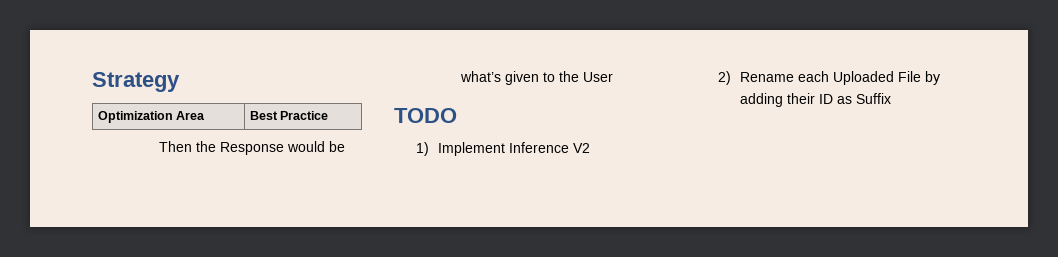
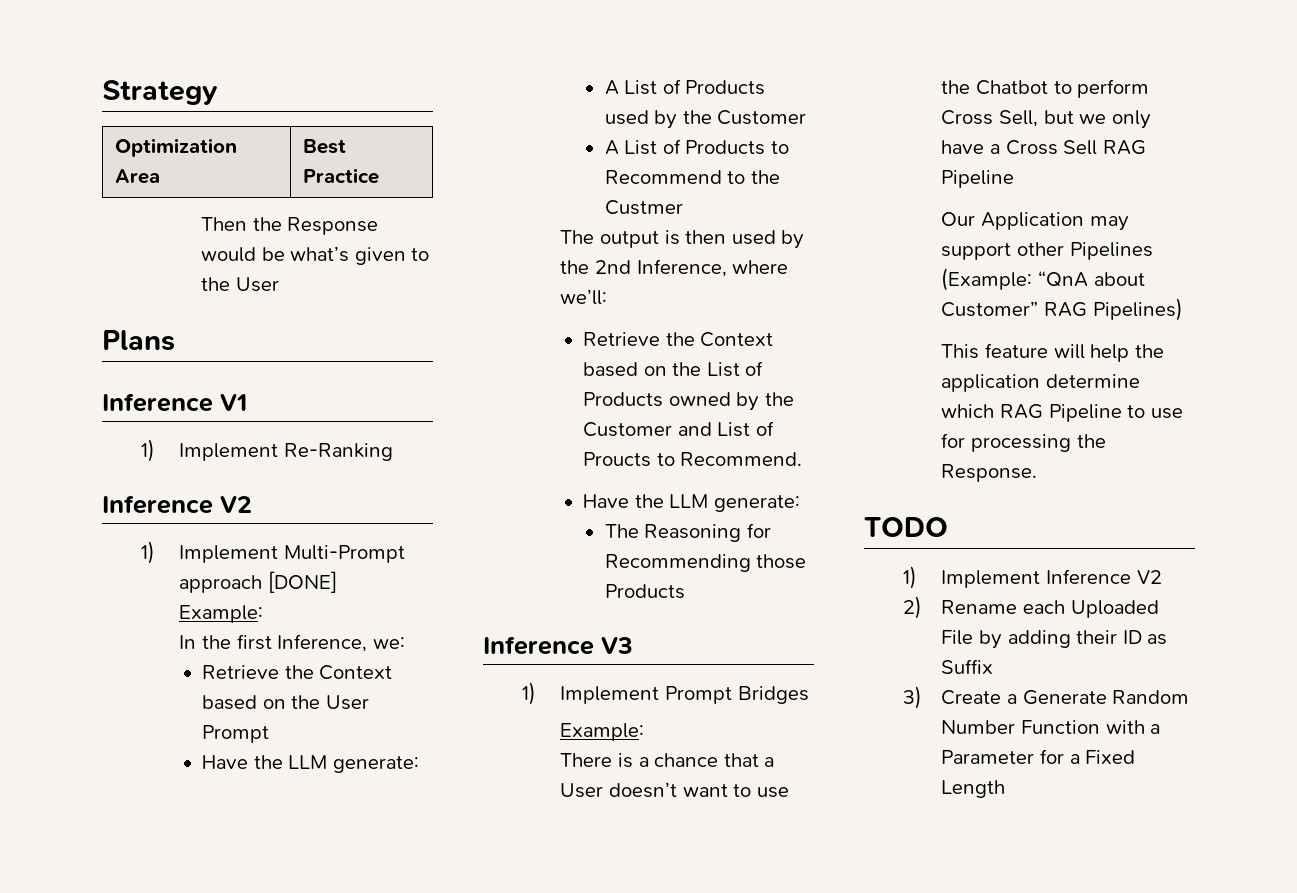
(613, 77) none -> [102,330,175,351] [102,393,247,412] [140,439,394,462] [102,495,252,514] [140,541,406,564] [179,571,338,593] [179,605,264,623] [179,634,405,652] [202,665,393,680] [202,695,369,710] [202,725,270,743] [202,755,419,773] [604,79,766,95] [604,110,807,129] [604,139,789,155] [604,170,780,184] [604,200,683,215] [560,230,805,249] [560,259,789,277] [560,289,608,305] [583,332,774,347] [583,361,764,377] [583,392,794,411] [583,421,774,437] [583,452,803,467] [583,494,800,512] [604,523,771,542] [604,554,807,572] [604,584,685,599] [483,636,633,655] [521,682,809,705] [560,723,645,741] [560,753,775,768] [560,782,789,798] [941,79,1150,98] [941,110,1151,129] [941,140,1146,155] [941,170,1015,188] [941,212,1129,231] [941,242,1153,260] [941,268,1145,291] [941,298,1183,321] [941,343,1164,362] [941,374,1141,392] [941,404,1183,422] [941,433,1106,452] [941,464,1038,482] // Plans // Inference V1 // 1) Implement Re-Ranking // Inference V2 // 1) Implement Multi-Prompt approach [DONE] // Example: // In the first Inference, we: // Retrieve the Context based on the User Prompt // Have the LLM generate: // A List of Products used by the Customer // A List of Products to Recommend to the Custmer // The output is then used by the 2nd Inference, where we’ll: // Retrieve the Context based on the List of Products owned by the Customer and List of Proucts to Recommend. // Have the LLM generate: // The Reasoning for Recommending those Products // Inference V3 // 1) Implement Prompt Bridges // Example: // There is a chance that a User doesn’t want to use the Chatbot to perform Cross Sell, but we only have a Cross Sell RAG Pipeline // Our Application may support other Pipelines (Example: “QnA about Customer” RAG Pipelines) // This feature will help the application determine which RAG Pipeline to use for processing the Response.
(892, 98) none -> [902,686,1190,709] [941,720,1161,734] [941,749,1136,764] [941,780,1006,798] // 3) Create a Generate Random Number Function with a Parameter for a Fixed Length

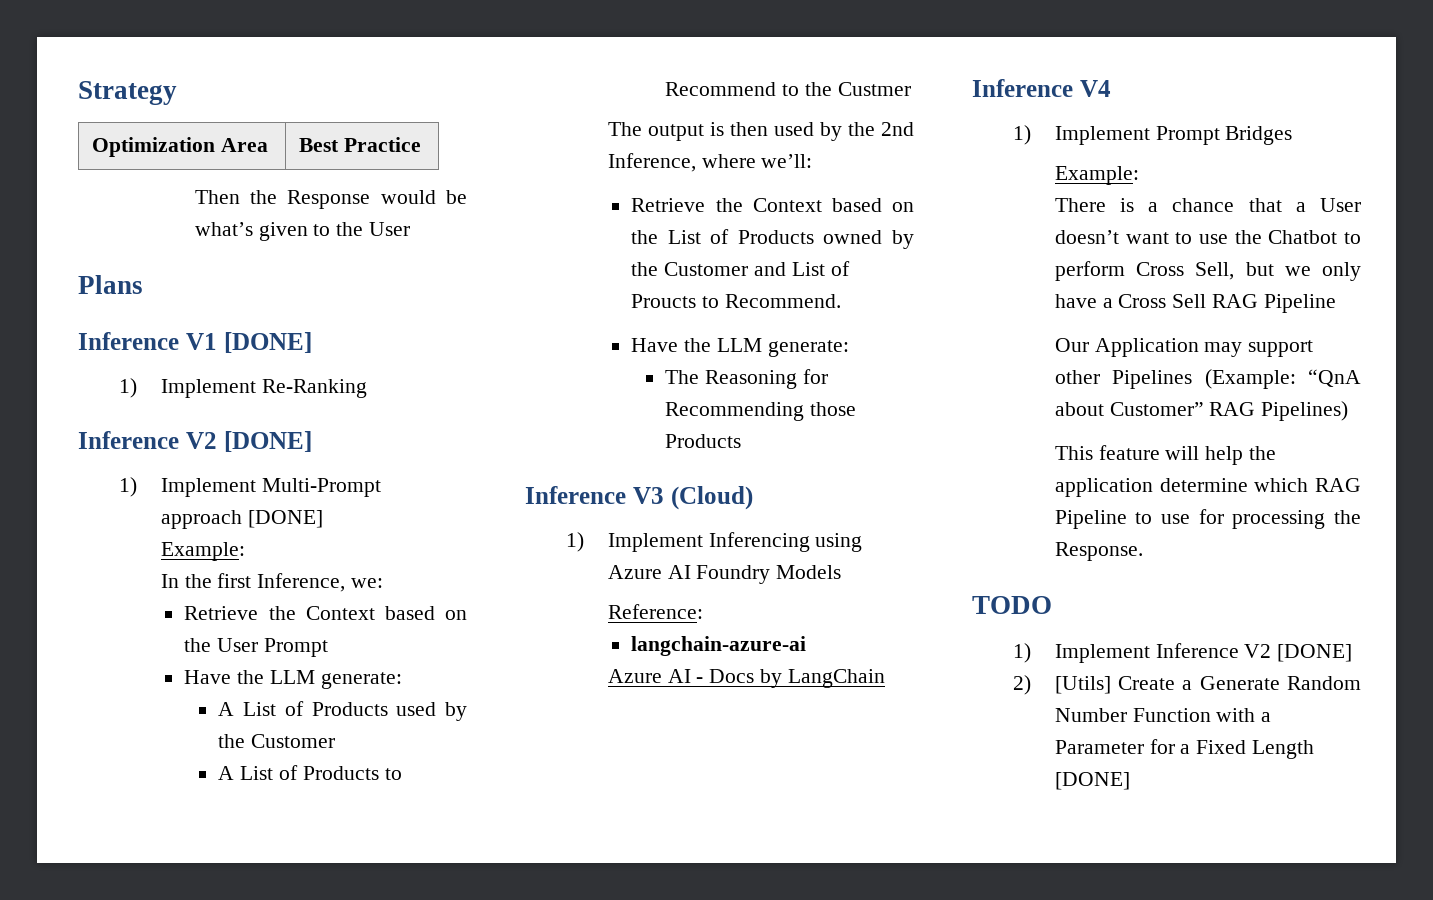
(247, 402) none -> [223,332,312,353] [DONE]
(252, 504) none -> [223,431,312,452] [DONE]
(633, 645) none -> [670,486,753,510] [566,532,863,552] [607,565,842,584] [607,604,703,619] [631,636,807,656] [607,669,885,688] [972,79,1111,97] (Cloud) // 1) Implement Inferencing using Azure AI Foundry Models // Reference: // langchain-azure-ai // Azure AI - Docs by LangChain // Inference V4
(1162, 577) none -> [1277,644,1353,662] [DONE]
[941,600,1159,618] [941,630,1168,649] [941,659,994,674] [902,686,922,709] Rename each Uploaded File by adding their ID as Suffix // 3) -> [1054,676,1111,694] [Utils]
(1006, 789) none -> [1054,772,1130,790] [DONE]

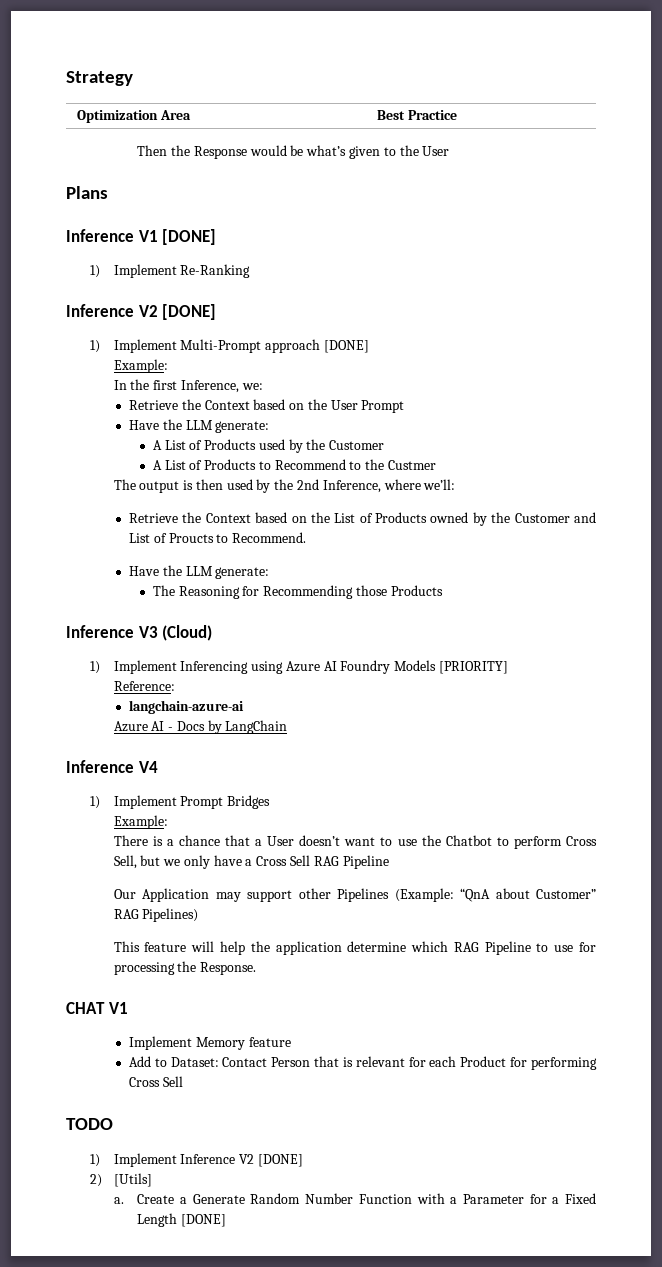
(842, 572) none -> [439,661,509,674] [PRIORITY]
(1143, 551) none -> [66,1002,128,1014] [128,1036,291,1050] [128,1056,597,1070] [128,1076,183,1087] // CHAT V1 // Implement Memory feature // Add to Dataset: Contact Person that is relevant for each Product for performing Cross Sell
(1111, 685) none -> [113,1197,124,1204] // a.

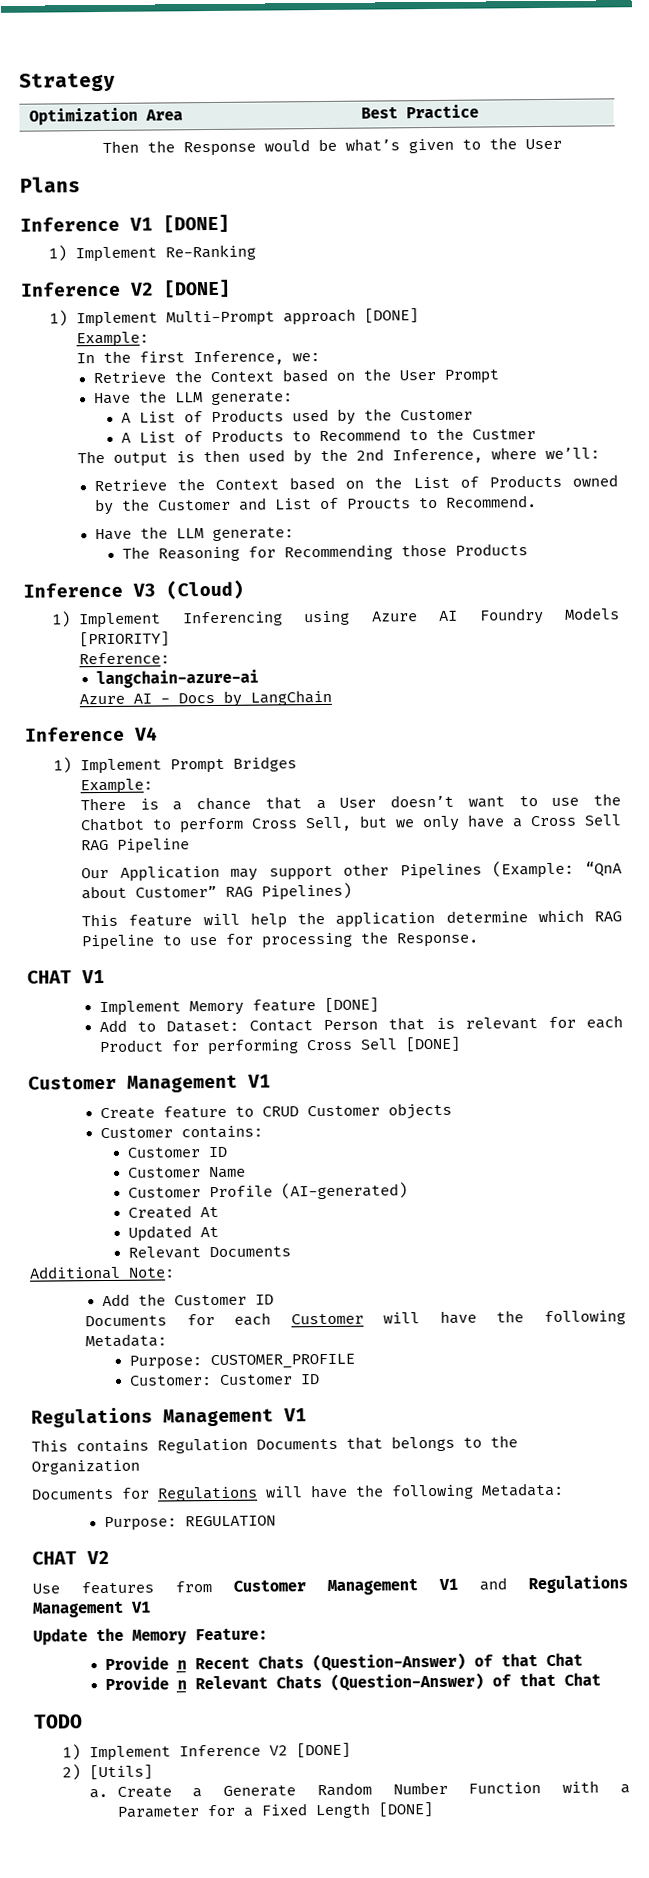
(291, 1042) none -> [323,997,379,1014] [DONE]
(183, 1081) none -> [404,1036,461,1053] [28,1074,271,1093] [99,1102,452,1120] [99,1125,263,1139] [126,1146,227,1158] [127,1166,246,1179] [127,1182,408,1200] [127,1205,219,1219] [127,1225,219,1242] [127,1246,291,1259] [29,1265,175,1280] [101,1293,274,1307] [84,1310,627,1327] [84,1333,167,1348] [128,1353,355,1370] [128,1374,320,1386] [31,1407,307,1428] [31,1435,518,1454] [31,1459,140,1475] [31,1482,564,1502] [103,1515,276,1532] [32,1550,110,1565] [32,1575,628,1595] [33,1600,151,1618] [33,1627,268,1646] [104,1652,583,1672] [104,1672,601,1691] [DONE] // Customer Management V1 // Create feature to CRUD Customer objects // Customer contains: // Customer ID // Customer Name // Customer Profile (AI-generated) // Created At // Updated At // Relevant Documents // Additional Note: // Add the Customer ID // Documents for each Customer will have the following Metadata: // Purpose: CUSTOMER_PROFILE // Customer: Customer ID // Regulations Management V1 // This contains Regulation Documents that belongs to the Organization // Documents for Regulations will have the following Metadata: // Purpose: REGULATION // CHAT V2 // Use features from Customer Management V1 and Regulations Management V1 // Update the Memory Feature: // Provide n Recent Chats (Question-Answer) of that Chat // Provide n Relevant Chats (Question-Answer) of that Chat

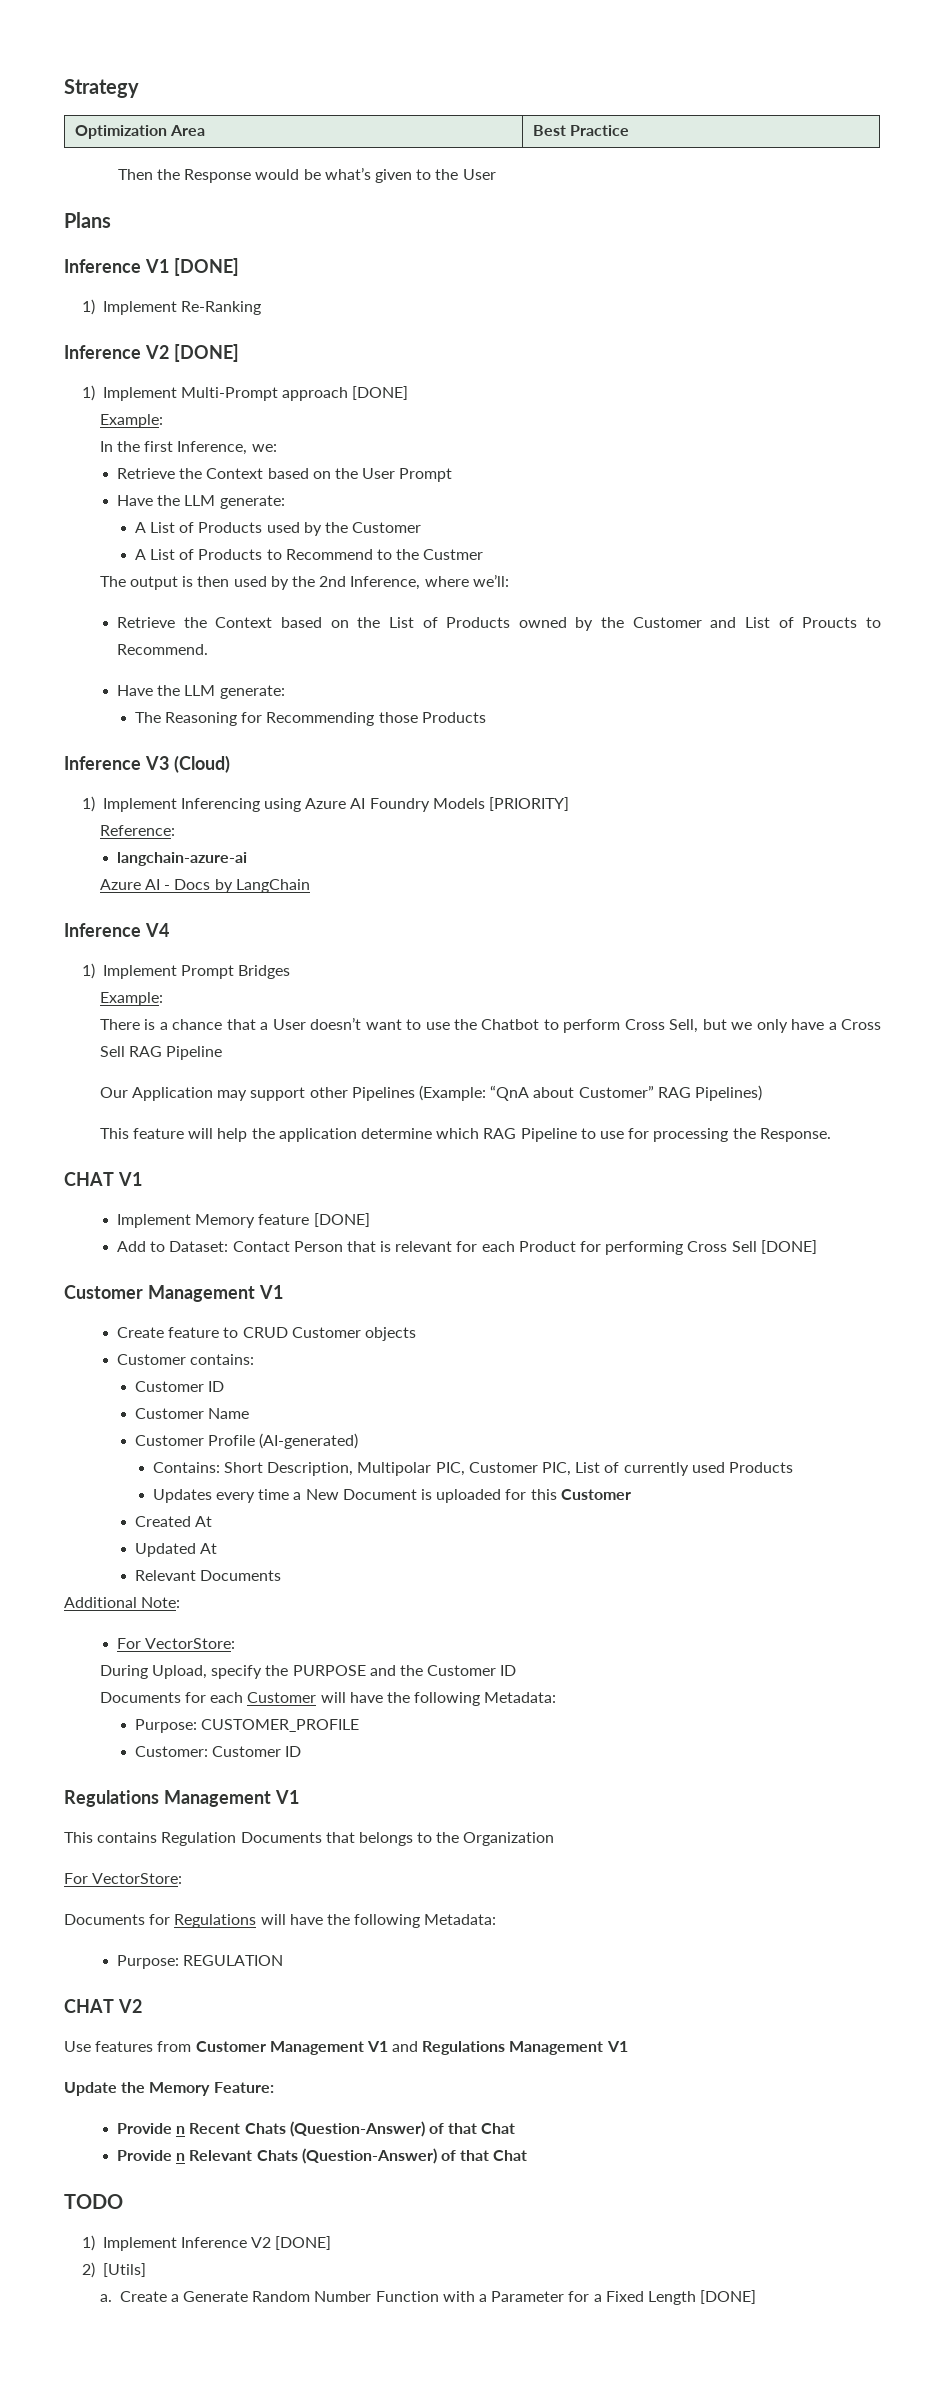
(408, 1191) none -> [152,1462,793,1476] [152,1489,631,1503] // Contains: Short Description, Multipolar PIC, Customer PIC, List of currently used Products // Updates every time a New Document is uploaded for this Customer
[101,1293,130,1307] Add -> [116,1638,236,1649] [99,1665,396,1679] For VectorStore: // During Upload, specify the PURPOSE and
(140, 1467) none -> [64,1873,183,1884] // For VectorStore:

